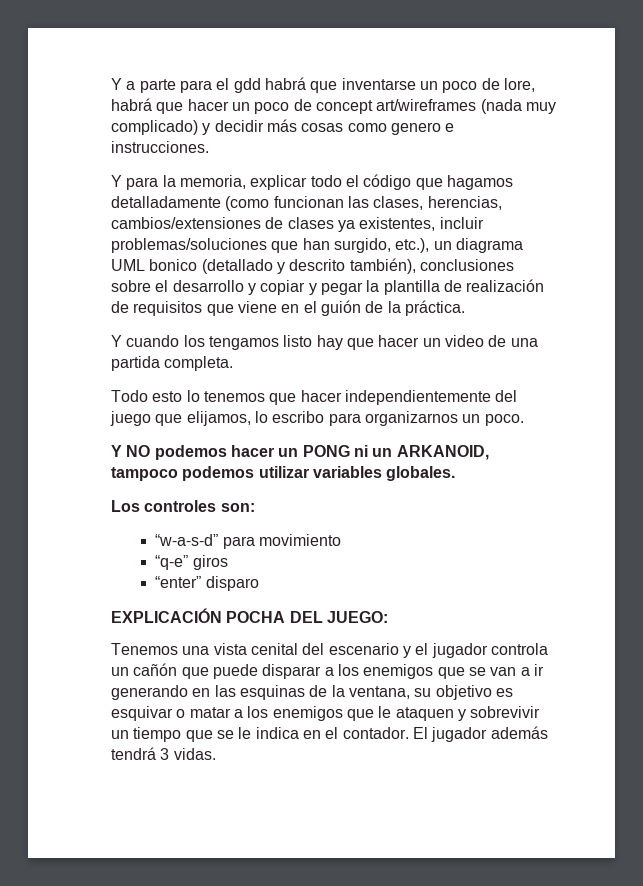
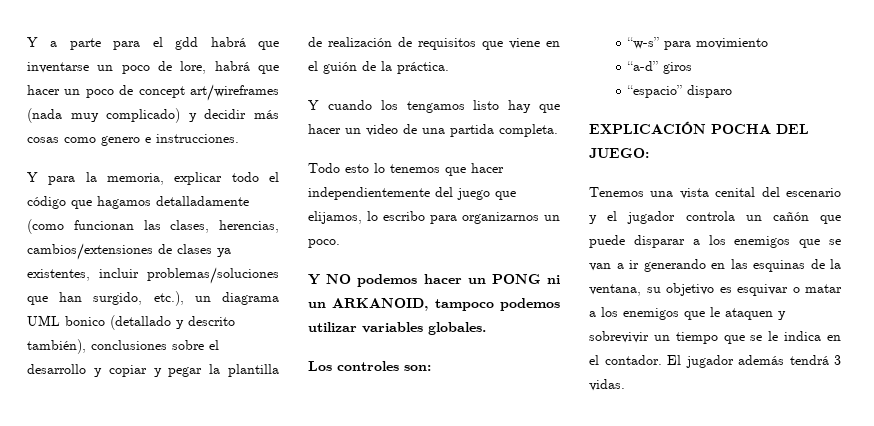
[155,534,219,546] “w-a-s-d” -> [627,37,660,49] “w-s”
[155,555,189,570] “q-e” -> [627,61,659,71] “a-d”
[155,576,202,588] “enter” -> [627,85,683,98] “espacio”

